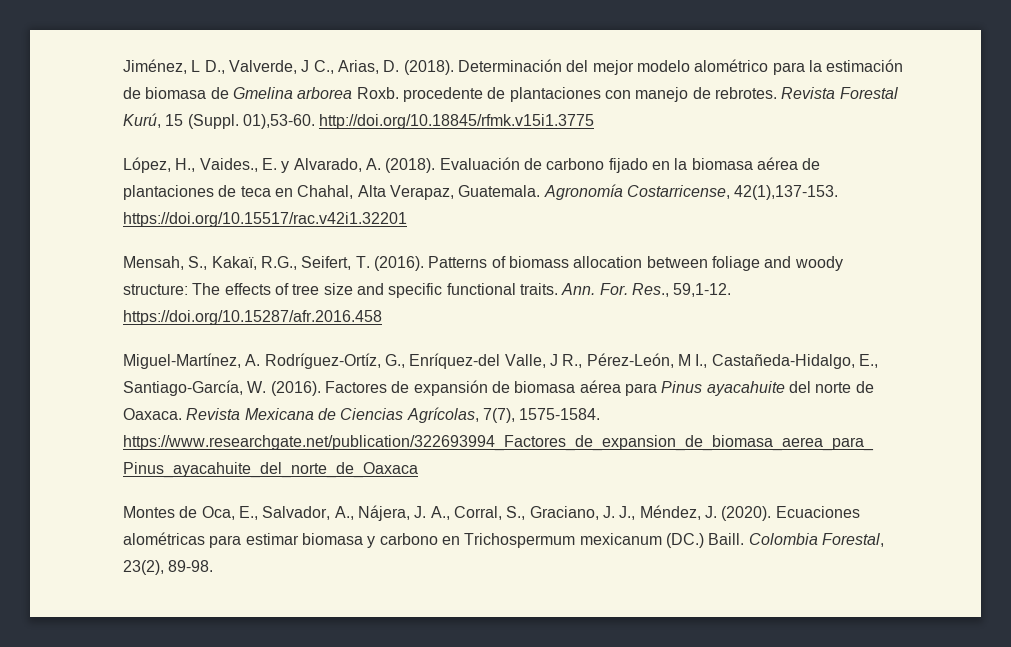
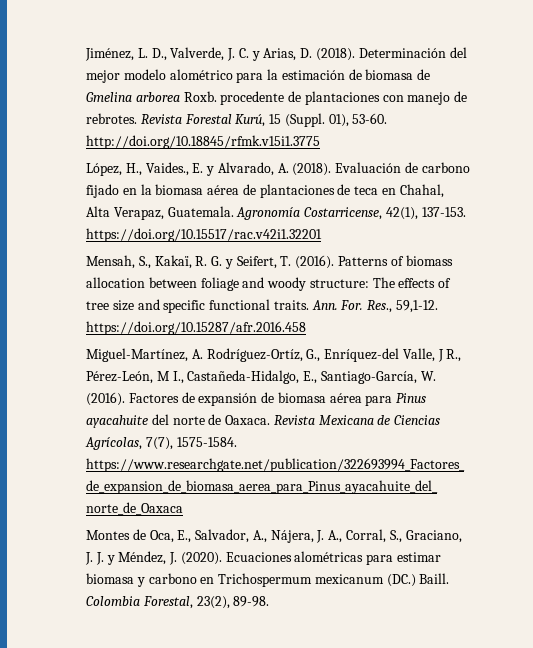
[191,60,201,72] L -> [137,48,148,58] L.
[301,60,334,74] J C., -> [227,48,260,61] J. C. y
[243,114,316,129] 01),53-60. -> [328,113,388,127] 01), 53-60.
[734,185,839,200] 42(1),137-153. -> [385,207,466,220] 42(1), 137-153.
[261,256,298,270] R.G., -> [195,256,233,269] R. G. y
[619,506,636,520] J., -> [95,552,115,565] J. y

